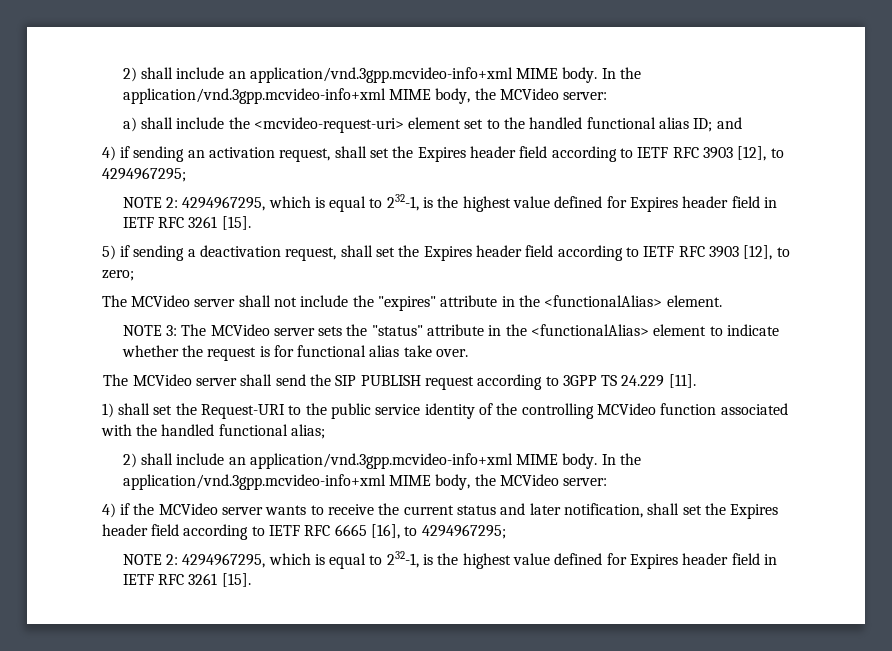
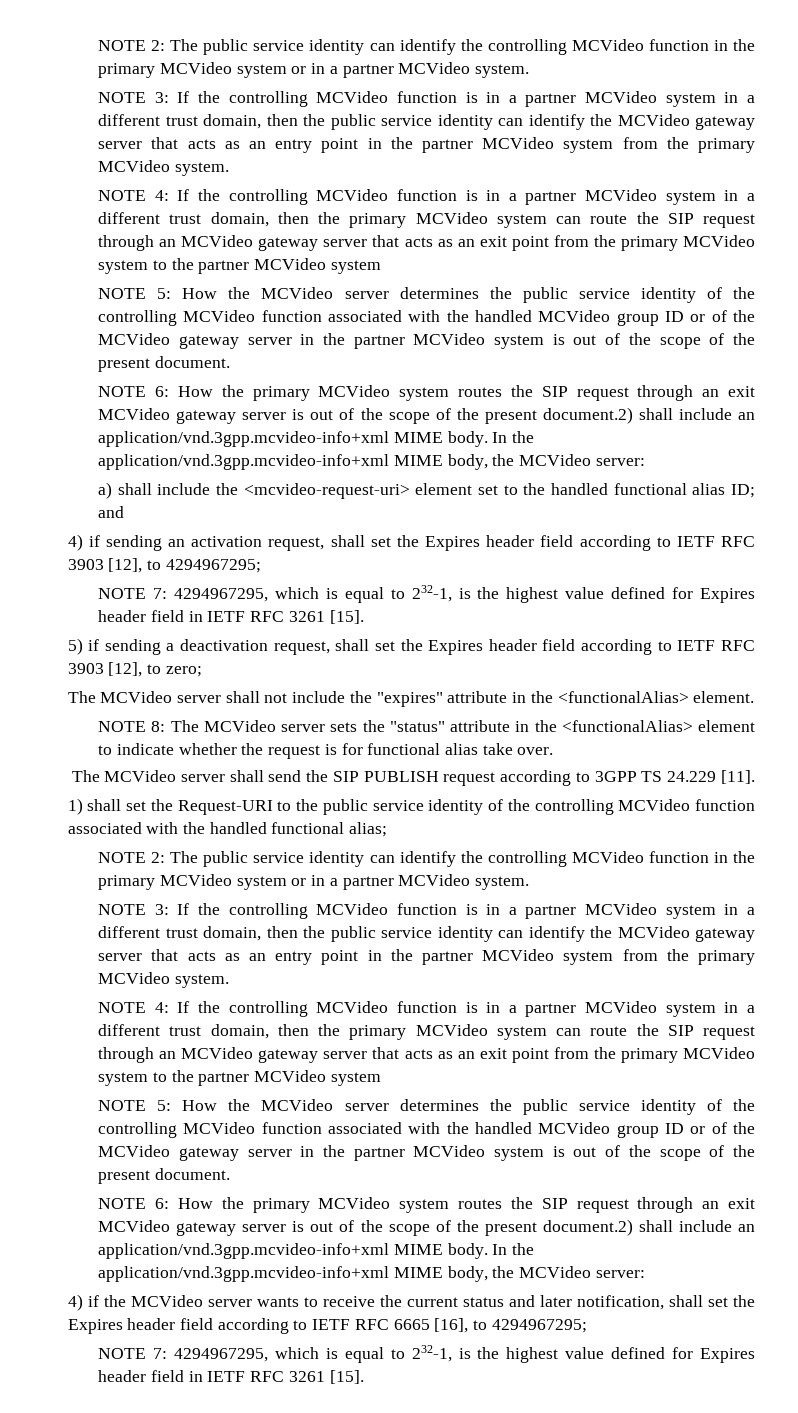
[122,67,137,82] 2) -> [98,39,755,55] [98,62,529,78] [98,91,755,107] [98,114,755,130] [98,137,755,153] [98,160,229,176] [98,189,755,205] [98,212,756,228] [98,235,756,251] [98,258,381,274] [98,287,755,303] [98,310,755,326] [98,333,755,349] [98,356,230,372] [98,385,756,401] [98,407,633,424] NOTE 2: The public service identity can identify the controlling MCVideo function in the primary MCVideo system or in a partner MCVideo system. // NOTE 3: If the controlling MCVideo function is in a partner MCVideo system in a different trust domain, then the public service identity can identify the MCVideo gateway server that acts as an entry point in the partner MCVideo system from the primary MCVideo system. // NOTE 4: If the controlling MCVideo function is in a partner MCVideo system in a different trust domain, then the primary MCVideo system can route the SIP request through an MCVideo gateway server that acts as an exit point from the primary MCVideo system to the partner MCVideo system // NOTE 5: How the MCVideo server determines the public service identity of the controlling MCVideo function associated with the handled MCVideo group ID or of the MCVideo gateway server in the partner MCVideo system is out of the scope of the present document. // NOTE 6: How the primary MCVideo system routes the SIP request through an exit MCVideo gateway server is out of the scope of the present document.2)
[165,197,178,208] 2: -> [153,588,168,599] 7:
[165,325,177,336] 3: -> [151,721,166,732] 8:
[122,453,137,468] 2) -> [98,851,755,867] [98,874,529,890] [98,903,755,919] [98,926,755,942] [98,949,755,965] [98,972,229,988] [98,1001,755,1017] [98,1024,756,1040] [98,1047,756,1063] [98,1070,381,1086] [98,1099,755,1115] [98,1122,755,1138] [98,1145,755,1161] [98,1168,230,1184] [98,1197,756,1213] [98,1219,633,1236] NOTE 2: The public service identity can identify the controlling MCVideo function in the primary MCVideo system or in a partner MCVideo system. // NOTE 3: If the controlling MCVideo function is in a partner MCVideo system in a different trust domain, then the public service identity can identify the MCVideo gateway server that acts as an entry point in the partner MCVideo system from the primary MCVideo system. // NOTE 4: If the controlling MCVideo function is in a partner MCVideo system in a different trust domain, then the primary MCVideo system can route the SIP request through an MCVideo gateway server that acts as an exit point from the primary MCVideo system to the partner MCVideo system // NOTE 5: How the MCVideo server determines the public service identity of the controlling MCVideo function associated with the handled MCVideo group ID or of the MCVideo gateway server in the partner MCVideo system is out of the scope of the present document. // NOTE 6: How the primary MCVideo system routes the SIP request through an exit MCVideo gateway server is out of the scope of the present document.2)
[165,554,178,565] 2: -> [153,1348,168,1359] 7:

